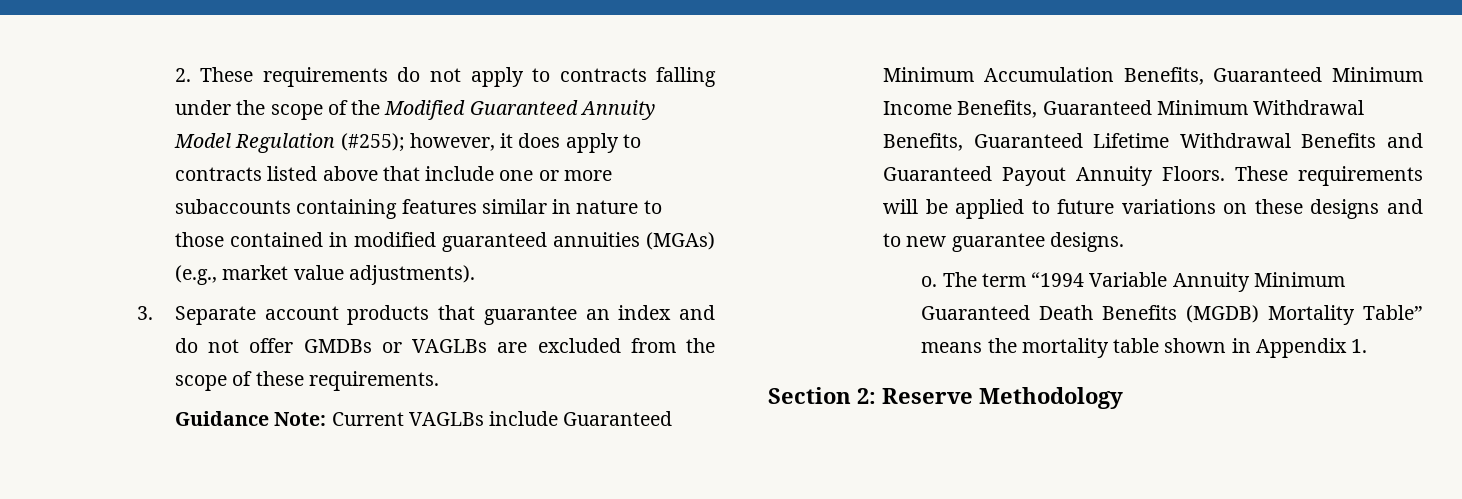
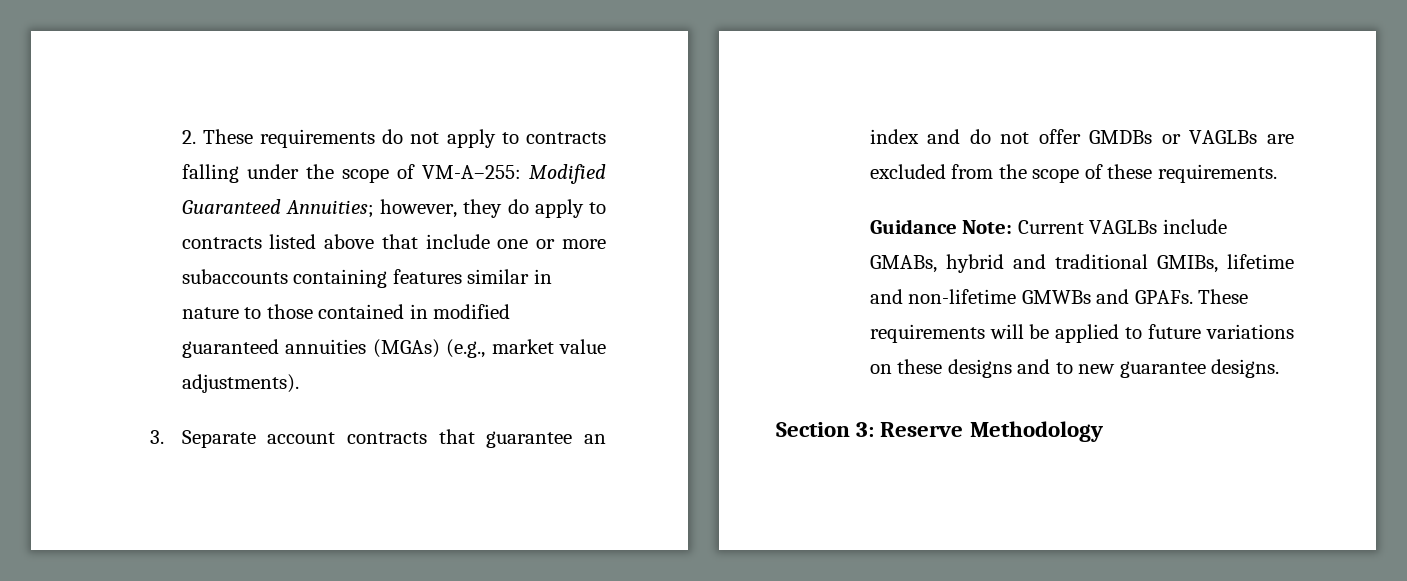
[351,100,381,115] the -> [421,165,521,179] VM-A–255:
[579,100,655,120] [173,133,561,153] Annuity Model Regulation (#255); however, it does -> [285,199,529,218] Annuities; however, they do
[347,305,430,325] products -> [346,432,427,444] contracts
[563,411,673,426] [882,67,1423,85] [882,100,1365,118] [882,133,1423,151] [882,166,1225,186] Guaranteed Minimum Accumulation Benefits, Guaranteed Minimum Income Benefits, Guaranteed Minimum Withdrawal Benefits, Guaranteed Lifetime Withdrawal Benefits and Guaranteed Payout Annuity Floors. -> [869,254,1294,273] [869,289,1193,304] GMABs, hybrid and traditional GMIBs, lifetime and non-lifetime GMWBs and GPAFs.
[921,272,1345,292] [921,305,1423,325] [921,338,1368,358] // o. The term “1994 Variable Annuity Minimum Guaranteed Death Benefits (MGDB) Mortality Table” means the mortality table shown in Appendix 1. -> (1280, 368) none
[857,388,876,404] 2: -> [856,422,875,437] 3:

